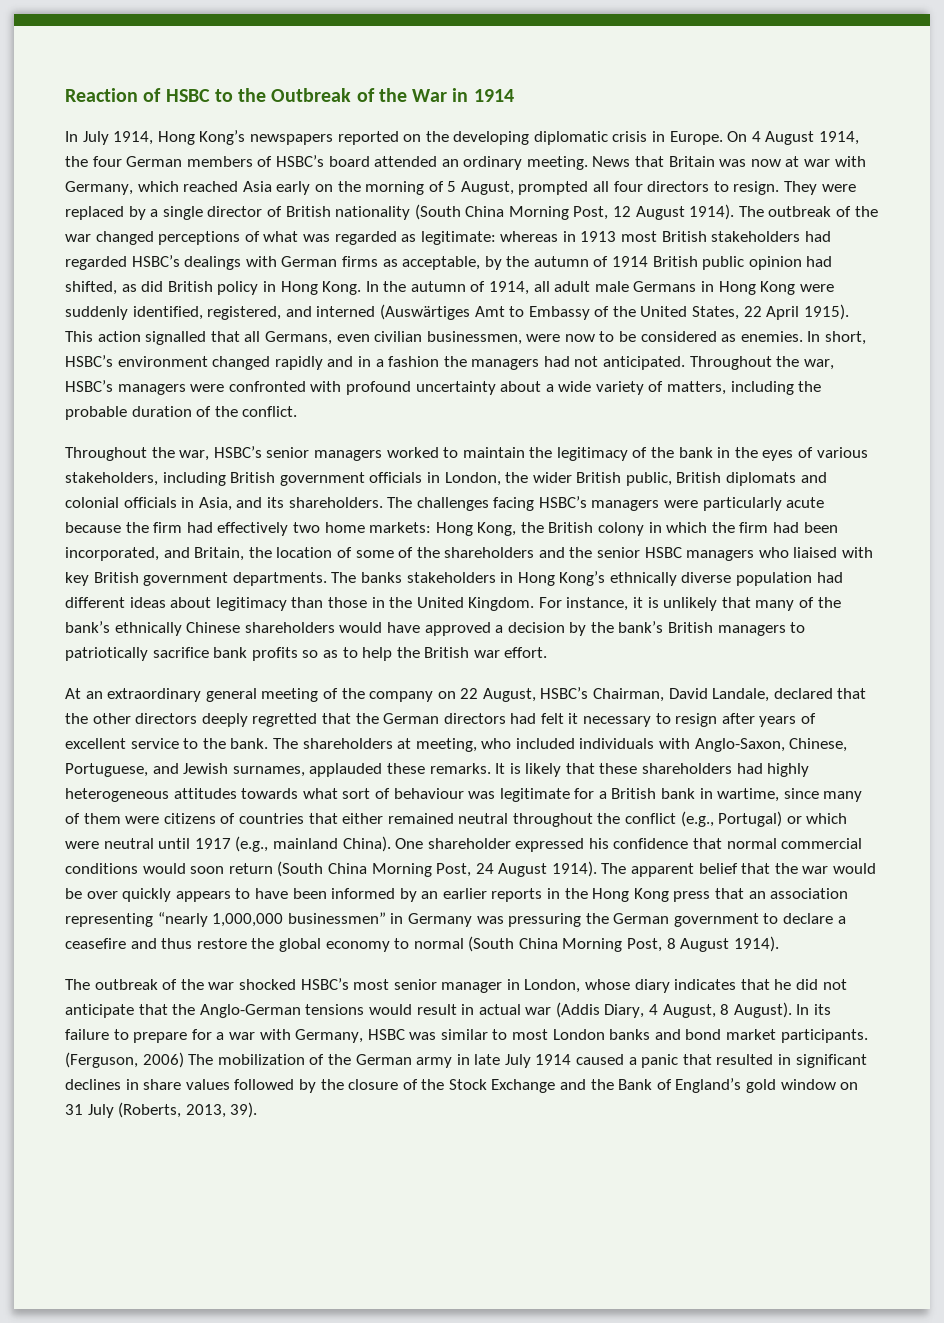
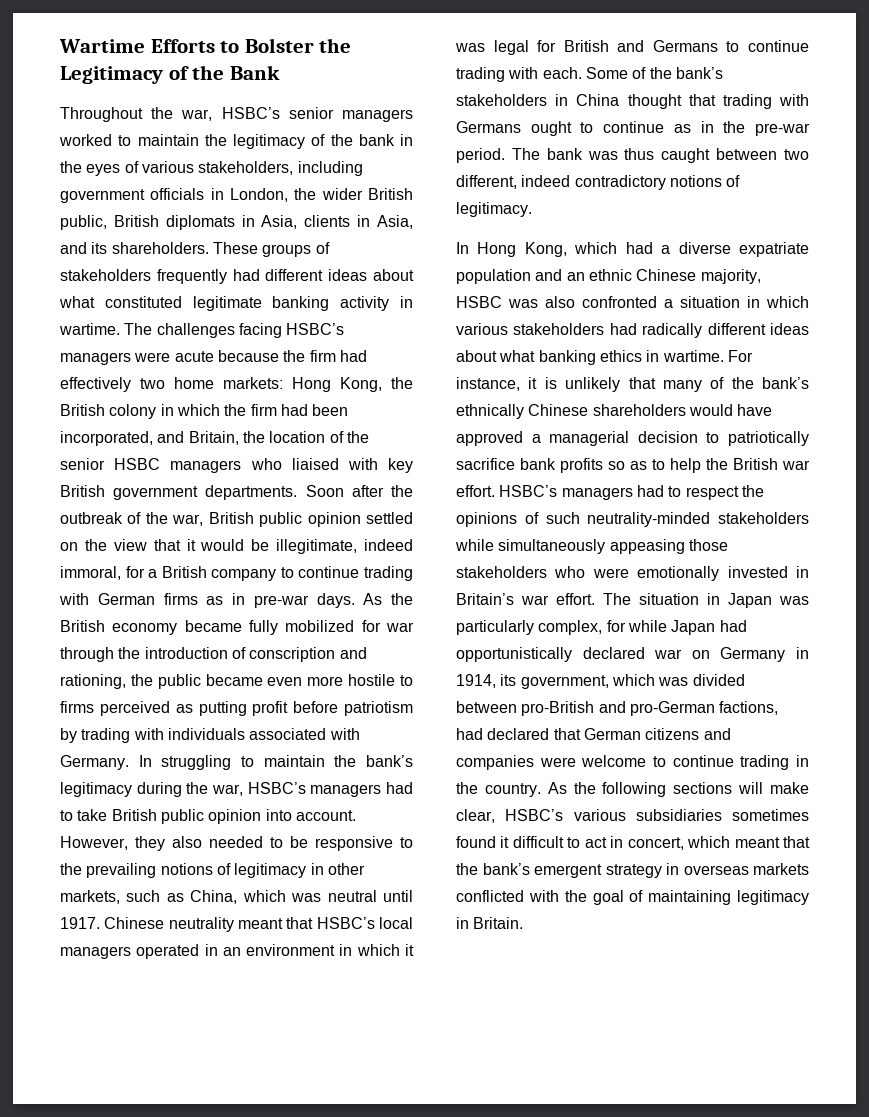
[65,88,514,102] [65,130,860,145] [65,155,866,170] [65,181,856,195] [65,204,878,220] [65,231,831,245] [65,255,833,270] [65,281,834,295] [65,304,849,320] [65,331,867,345] [65,355,834,370] [65,380,822,395] [65,406,298,420] Reaction of HSBC to the Outbreak of the War in 1914 // In July 1914, Hong Kong’s newspapers reported on the developing diplomatic crisis in Europe. On 4 August 1914, the four German members of HSBC’s board attended an ordinary meeting. News that Britain was now at war with Germany, which reached Asia early on the morning of 5 August, prompted all four directors to resign. They were replaced by a single director of British nationality (South China Morning Post, 12 August 1914). The outbreak of the war changed perceptions of what was regarded as legitimate: whereas in 1913 most British stakeholders had regarded HSBC’s dealings with German firms as acceptable, by the autumn of 1914 British public opinion had shifted, as did British policy in Hong Kong. In the autumn of 1914, all adult male Germans in Hong Kong were suddenly identified, registered, and interned (Auswärtiges Amt to Embassy of the United States, 22 April 1915). This action signalled that all Germans, even civilian businessmen, were now to be considered as enemies. In short, HSBC’s environment changed rapidly and in a fashion the managers had not anticipated. Throughout the war, HSBC’s managers were confronted with profound uncertainty about a wide variety of matters, including the probable duration of the conflict. -> [59,38,352,53] [60,65,280,84] Wartime Efforts to Bolster the Legitimacy of the Bank
[230,472,276,483] British -> (363, 168) none
[800,472,827,483] [65,497,177,508] and colonial officials -> [241,215,351,229] in Asia, clients
(383, 502) none -> [212,242,330,257] [60,269,414,284] [59,296,414,311] [59,323,120,335] These groups of stakeholders frequently had different ideas about what constituted legitimate banking activity in wartime.
[702,497,782,511] particularly -> (171, 357) none
[355,547,565,558] some of the shareholders and -> (344, 437) none
[331,571,843,586] [65,597,535,611] The banks stakeholders in Hong Kong’s ethnically diverse population had different ideas about legitimacy than those in the United Kingdom. -> [305,485,413,497] [60,512,413,527] [60,539,413,554] [60,566,413,581] [59,593,413,608] [60,620,414,635] [60,647,367,662] [60,674,413,689] [60,701,414,716] [60,728,360,743] [60,755,414,770] [60,782,413,797] [60,809,356,824] [60,836,413,851] [60,863,365,878] [60,890,413,904] [60,917,413,932] [60,944,414,959] [455,40,809,55] [456,67,723,82] [456,94,809,109] [456,121,810,136] [456,148,809,163] [456,175,741,190] [456,202,532,217] [456,242,809,257] [456,269,761,284] [456,296,809,308] [456,323,809,338] [456,350,724,365] Soon after the outbreak of the war, British public opinion settled on the view that it would be illegitimate, indeed immoral, for a British company to continue trading with German firms as in pre-war days. As the British economy became fully mobilized for war through the introduction of conscription and rationing, the public became even more hostile to firms perceived as putting profit before patriotism by trading with individuals associated with Germany. In struggling to maintain the bank’s legitimacy during the war, HSBC’s managers had to take British public opinion into account. However, they also needed to be responsive to the prevailing notions of legitimacy in other markets, such as China, which was neutral until 1917. Chinese neutrality meant that HSBC’s local managers operated in an environment in which it was legal for British and Germans to continue trading with each. Some of the bank’s stakeholders in China thought that trading with Germans ought to continue as in the pre-war period. The bank was thus caught between two different, indeed contradictory notions of legitimacy. // In Hong Kong, which had a diverse expatriate population and an ethnic Chinese majority, HSBC was also confronted a situation in which various stakeholders had radically different ideas about what banking ethics in wartime.
[507,621,786,636] decision by the bank’s British managers -> [549,431,698,446] managerial decision
[65,687,867,702] [65,713,817,727] [65,738,848,752] [65,763,810,777] [65,788,863,802] [65,811,848,827] [65,836,863,852] [65,861,877,877] [65,888,849,902] [65,912,846,927] [65,936,779,952] [65,978,847,993] [65,1002,832,1018] [65,1029,868,1043] [65,1052,867,1068] [65,1078,859,1093] [65,1102,258,1118] // At an extraordinary general meeting of the company on 22 August, HSBC’s Chairman, David Landale, declared that the other directors deeply regretted that the German directors had felt it necessary to resign after years of excellent service to the bank. The shareholders at meeting, who included individuals with Anglo-Saxon, Chinese, Portuguese, and Jewish surnames, applauded these remarks. It is likely that these shareholders had highly heterogeneous attitudes towards what sort of behaviour was legitimate for a British bank in wartime, since many of them were citizens of countries that either remained neutral throughout the conflict (e.g., Portugal) or which were neutral until 1917 (e.g., mainland China). One shareholder expressed his confidence that normal commercial conditions would soon return (South China Morning Post, 24 August 1914). The apparent belief that the war would be over quickly appears to have been informed by an earlier reports in the Hong Kong press that an association representing “nearly 1,000,000 businessmen” in Germany was pressuring the German government to declare a ceasefire and thus restore the global economy to normal (South China Morning Post, 8 August 1914). // The outbreak of the war shocked HSBC’s most senior manager in London, whose diary indicates that he did not anticipate that the Anglo-German tensions would result in actual war (Addis Diary, 4 August, 8 August). In its failure to prepare for a war with Germany, HSBC was similar to most London banks and bond market participants. (Ferguson, 2006) The mobilization of the German army in late July 1914 caused a panic that resulted in significant declines in share values followed by the closure of the Stock Exchange and the Bank of England’s gold window on 31 July (Roberts, 2013, 39). -> [499,485,764,500] [456,512,809,527] [455,539,728,554] [456,566,810,581] [456,593,809,608] [456,620,747,635] [456,647,809,662] [456,674,745,689] [456,701,779,716] [456,728,731,740] [456,755,810,770] [456,782,809,797] [456,809,809,823] [456,836,810,850] [456,863,809,878] [456,890,809,905] [456,917,524,929] HSBC’s managers had to respect the opinions of such neutrality-minded stakeholders while simultaneously appeasing those stakeholders who were emotionally invested in Britain’s war effort. The situation in Japan was particularly complex, for while Japan had opportunistically declared war on Germany in 1914, its government, which was divided between pro-British and pro-German factions, had declared that German citizens and companies were welcome to continue trading in the country. As the following sections will make clear, HSBC’s various subsidiaries sometimes found it difficult to act in concert, which meant that the bank’s emergent strategy in overseas markets conflicted with the goal of maintaining legitimacy in Britain.

